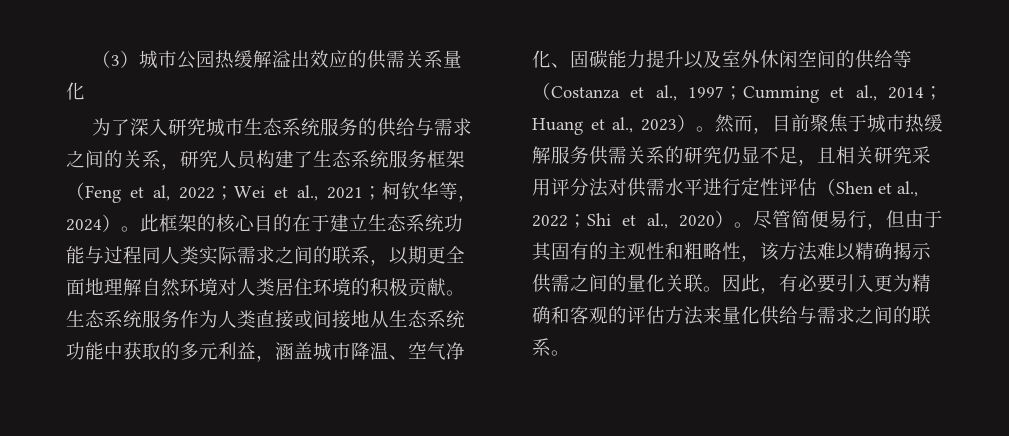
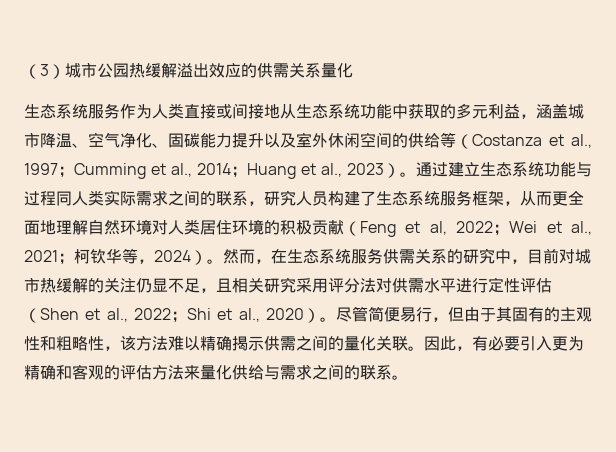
[92,118,473,137] [66,150,465,170] [66,182,477,203] [66,214,463,233] [66,246,465,266] [66,277,465,297] 为了深入研究城市生态系统服务的供给与需求之间的关系，研究人员构建了生态系统服务框架（Feng et al, 2022；Wei et al., 2021；柯钦华等，2024）。此框架的核心目的在于建立生态系统功能与过程同人类实际需求之间的联系，以期更全面地理解自然环境对人类居住环境的积极贡献。 -> (353, 70) none
[715,114,943,134] [532,146,551,164] 然而，目前聚焦于城市热缓解 -> [416,162,592,177] [24,190,584,206] [24,219,592,237] [24,248,351,265] 通过建立生态系统功能与过程同人类实际需求之间的联系，研究人员构建了生态系统服务框架，从而更全面地理解自然环境对人类居住环境的积极贡献（Feng et al, 2022；Wei et al., 2021；柯钦华等，2024）。然而，在生态系统
(722, 155) none -> [495,248,591,264] [24,277,136,293] 中，目前对城市热缓解的关注

